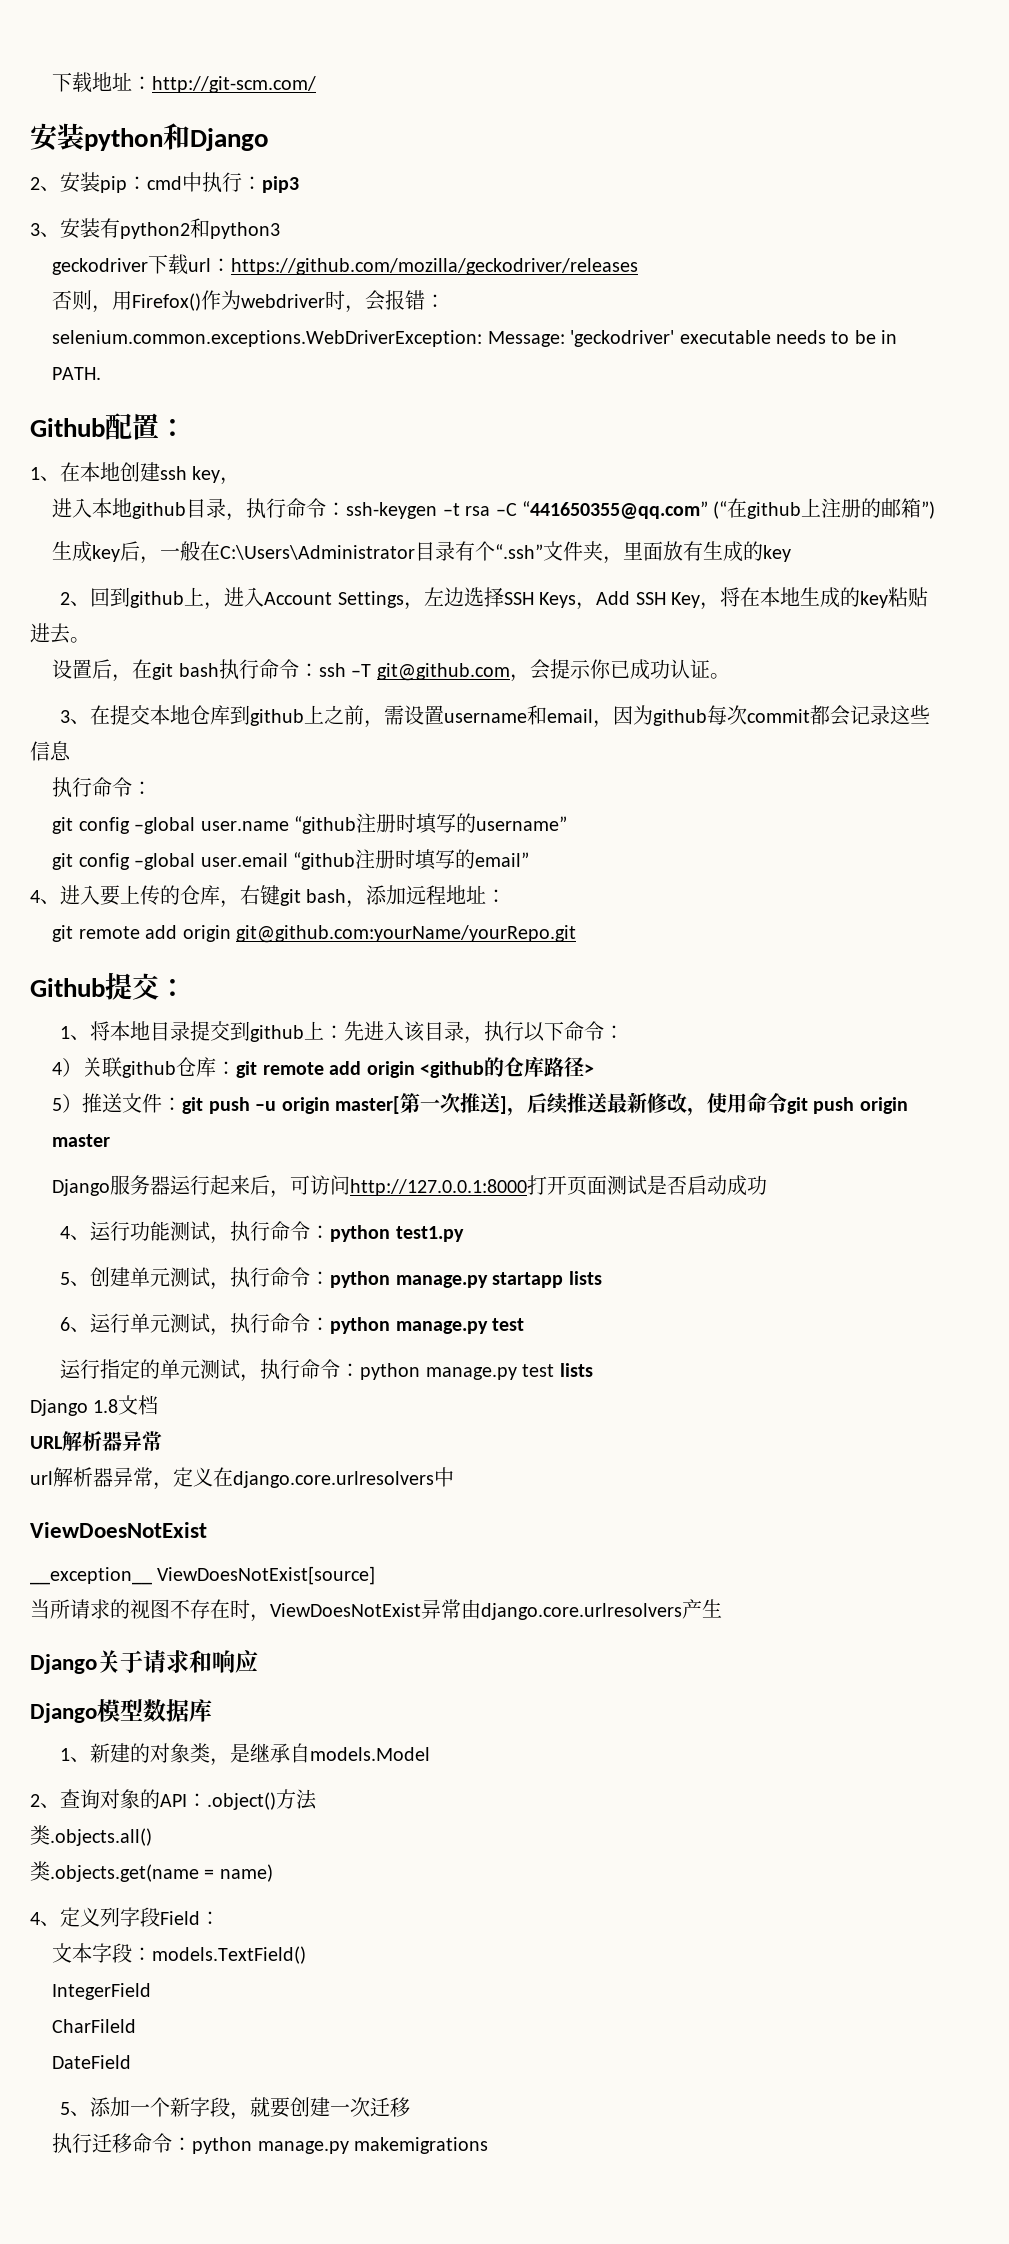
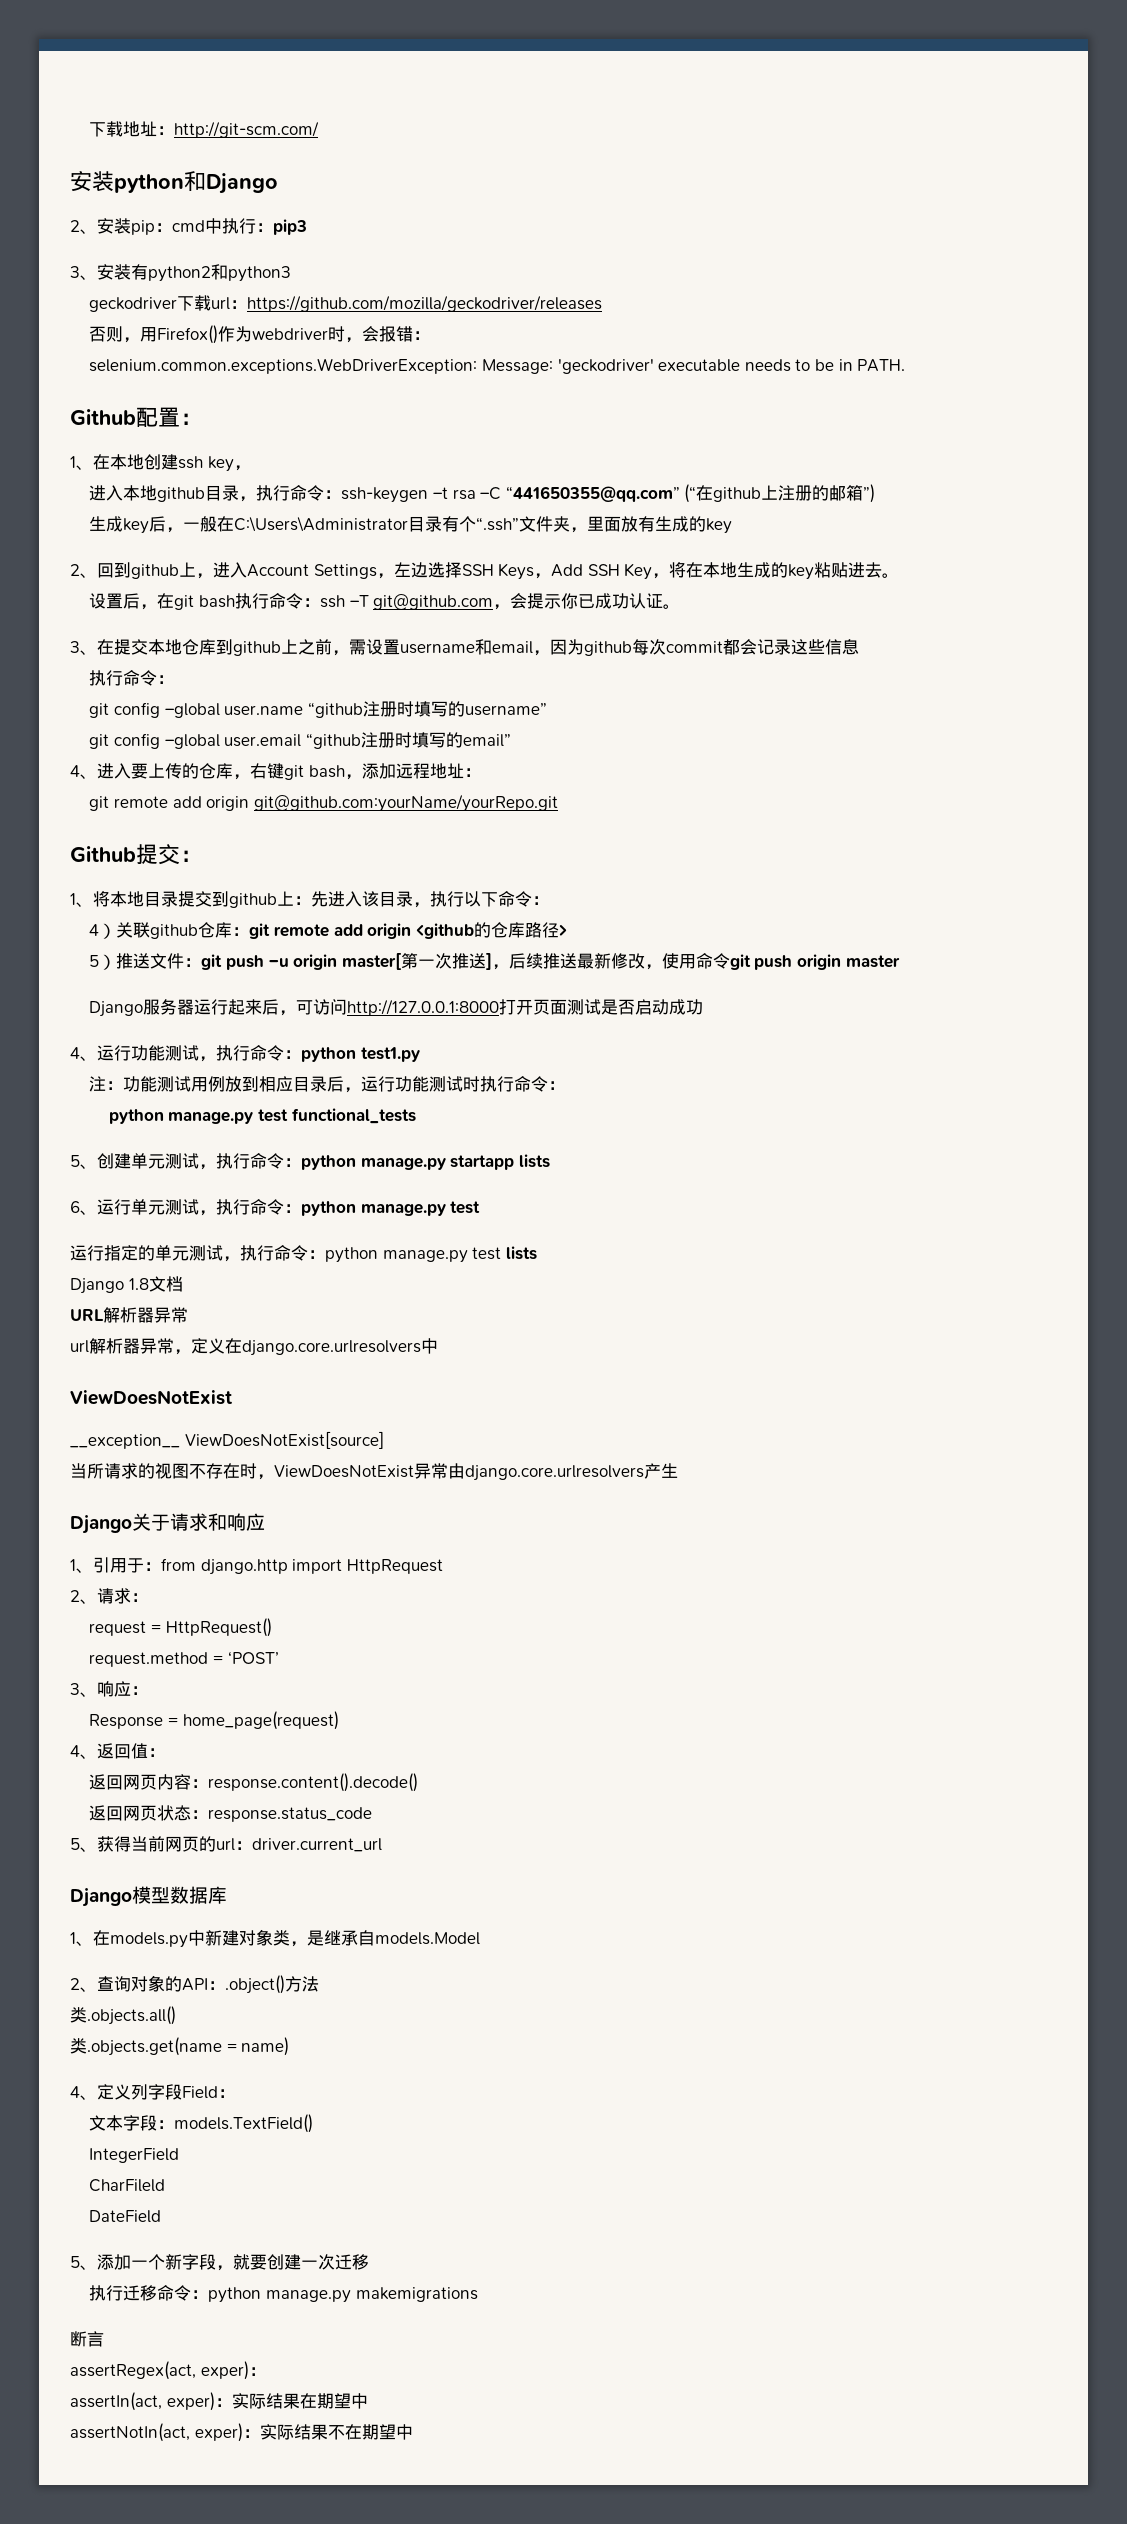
(464, 1234) none -> [89,1076,566,1093] [108,1108,416,1124] // 注：功能测试用例放到相应目录后，运行功能测试时执行命令： // python manage.py test functional_tests
(258, 1661) none -> [70,1557,443,1575] [70,1588,148,1604] [89,1618,272,1637] [89,1651,279,1667] [70,1681,148,1697] [89,1711,339,1730] [70,1743,165,1759] [89,1773,419,1792] [89,1805,373,1822] [70,1836,382,1852] // 1、引用于：from django.http import HttpRequest // 2、请求： // request = HttpRequest() // request.method = ‘POST’ // 3、响应： // Response = home_page(request) // 4、返回值： // 返回网页内容：response.content().decode() // 返回网页状态：response.status_code // 5、获得当前网页的url：driver.current_url
[90,1743,151,1763] 新建的 -> [93,1930,239,1948] 在models.py中新建
(489, 2145) none -> [70,2331,104,2347] [70,2361,266,2380] [70,2392,368,2411] [70,2423,413,2442] // 断言 // assertRegex(act, exper)： // assertIn(act, exper)：实际结果在期望中 // assertNotIn(act, exper)：实际结果不在期望中

